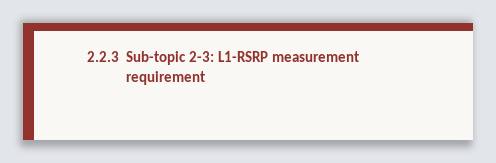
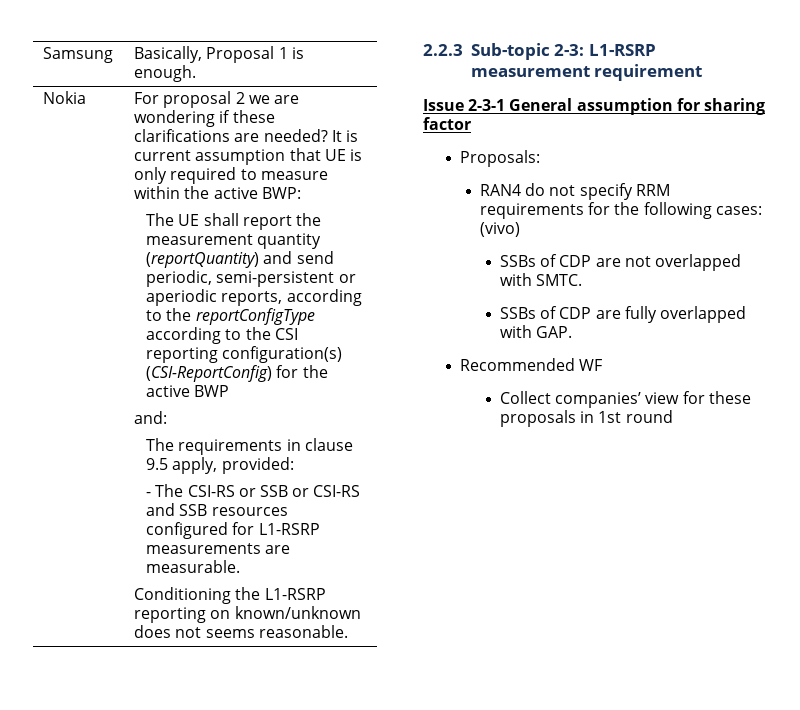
(87, 56) none -> [43,47,114,63] [134,46,304,63] [134,65,197,82] [43,91,87,104] [134,91,299,108] [134,110,275,127] [134,129,358,142] [134,148,362,165] [134,167,328,184] [134,186,301,199] [146,213,321,230] [146,233,322,249] [146,251,334,268] [146,270,356,287] [146,289,362,306] [146,308,315,325] [146,327,298,344] [146,346,343,363] [146,365,328,382] [146,385,230,397] [134,411,168,424] [146,438,353,455] [146,457,294,474] [146,484,361,497] [146,503,288,516] [146,522,320,539] [146,543,291,554] [146,560,241,573] [134,587,326,604] [134,606,361,623] [134,625,348,638] Samsung | Basically, Proposal 1 is enough. // Nokia | For proposal 2 we are wondering if these clarifications are needed? It is current assumption that UE is only required to measure within the active BWP: // The UE shall report the measurement quantity (reportQuantity) and send periodic, semi-persistent or aperiodic reports, according to the reportConfigType according to the CSI reporting configuration(s) (CSI-ReportConfig) for the active BWP // and: // The requirements in clause 9.5 apply, provided: // - The CSI-RS or SSB or CSI-RS and SSB resources configured for L1-RSRP measurements are measurable. // Conditioning the L1-RSRP reporting on known/unknown does not seems reasonable. //
(205, 78) none -> [423,98,765,115] [423,117,471,130] [460,150,541,167] [480,183,670,200] [480,202,762,219] [480,222,521,237] [500,254,741,271] [500,273,583,286] [500,306,746,323] [500,325,573,338] [460,358,603,371] [500,391,751,408] [500,410,673,427] // Issue 2-3-1 General assumption for sharing factor // Proposals: // RAN4 do not specify RRM requirements for the following cases: (vivo) // SSBs of CDP are not overlapped with SMTC. // SSBs of CDP are fully overlapped with GAP. // Recommended WF // Collect companies’ view for these proposals in 1st round

